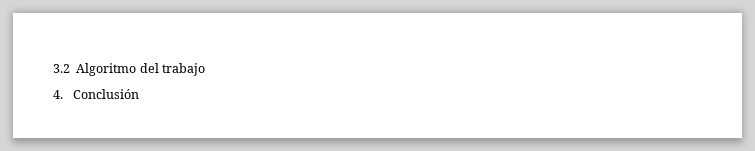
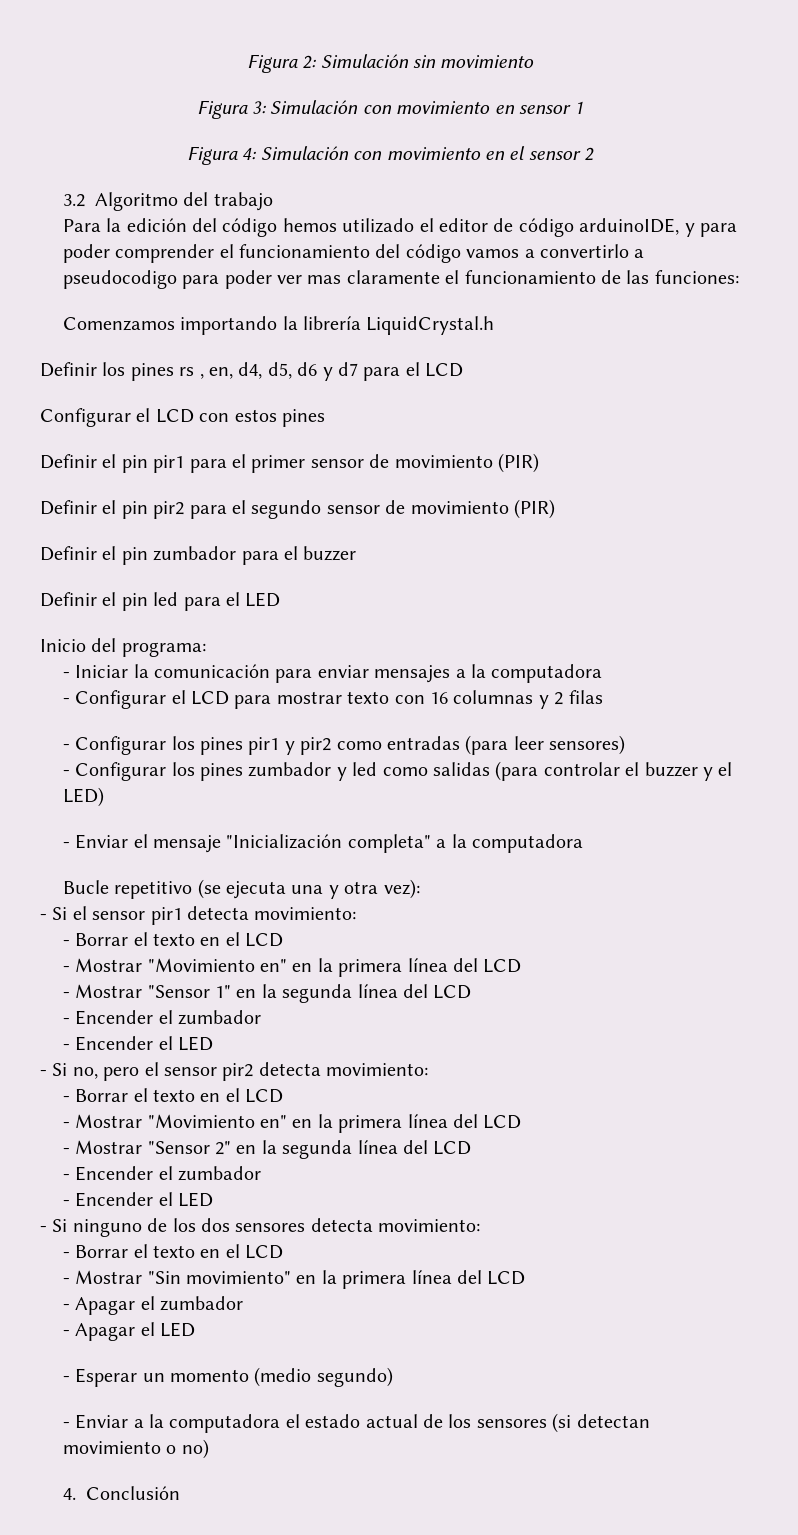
[53,63,206,76] 3.2 Algoritmo del trabajo -> [246,54,535,73] [196,100,584,119] [186,146,595,165] [62,192,273,211] [62,218,738,237] [62,244,645,263] [62,270,739,289] [62,316,495,335] [40,362,464,381] [40,408,325,427] [40,453,539,473] [40,499,555,519] [40,546,357,565] [40,592,281,611] [40,638,206,657] [62,664,603,683] [62,690,603,709] [62,735,626,755] [62,761,733,781] [62,787,104,807] [62,834,584,853] [62,879,420,899] [40,906,357,925] [62,932,284,947] [62,958,522,977] [62,984,472,1003] [62,1010,262,1025] [62,1036,214,1051] [40,1062,429,1081] [62,1088,284,1103] [62,1114,522,1133] [62,1140,472,1159] [62,1166,262,1181] [62,1192,214,1207] [40,1218,481,1237] [62,1244,284,1259] [62,1270,526,1289] [62,1296,244,1315] [62,1322,196,1341] [62,1367,393,1387] [62,1413,650,1433] [62,1439,209,1459] Figura 2: Simulación sin movimiento // Figura 3: Simulación con movimiento en sensor 1 // Figura 4: Simulación con movimiento en el sensor 2 // 3.2 Algoritmo del trabajo // Para la edición del código hemos utilizado el editor de código arduinoIDE, y para poder comprender el funcionamiento del código vamos a convertirlo a pseudocodigo para poder ver mas claramente el funcionamiento de las funciones: // Comenzamos importando la librería LiquidCrystal.h // Definir los pines rs , en, d4, d5, d6 y d7 para el LCD // Configurar el LCD con estos pines // Definir el pin pir1 para el primer sensor de movimiento (PIR) // Definir el pin pir2 para el segundo sensor de movimiento (PIR) // Definir el pin zumbador para el buzzer // Definir el pin led para el LED // Inicio del programa: // - Iniciar la comunicación para enviar mensajes a la computadora // - Configurar el LCD para mostrar texto con 16 columnas y 2 filas // - Configurar los pines pir1 y pir2 como entradas (para leer sensores) // - Configurar los pines zumbador y led como salidas (para controlar el buzzer y el LED) // - Enviar el mensaje "Inicialización completa" a la computadora // Bucle repetitivo (se ejecuta una y otra vez): // - Si el sensor pir1 detecta movimiento: // - Borrar el texto en el LCD // - Mostrar "Movimiento en" en la primera línea del LCD // - Mostrar "Sensor 1" en la segunda línea del LCD // - Encender el zumbador // - Encender el LED // - Si no, pero el sensor pir2 detecta movimiento: // - Borrar el texto en el LCD // - Mostrar "Movimiento en" en la primera línea del LCD // - Mostrar "Sensor 2" en la segunda línea del LCD // - Encender el zumbador // - Encender el LED // - Si ninguno de los dos sensores detecta movimiento: // - Borrar el texto en el LCD // - Mostrar "Sin movimiento" en la primera línea del LCD // - Apagar el zumbador // - Apagar el LED // - Esperar un momento (medio segundo) // - Enviar a la computadora el estado actual de los sensores (si detectan movimiento o no)

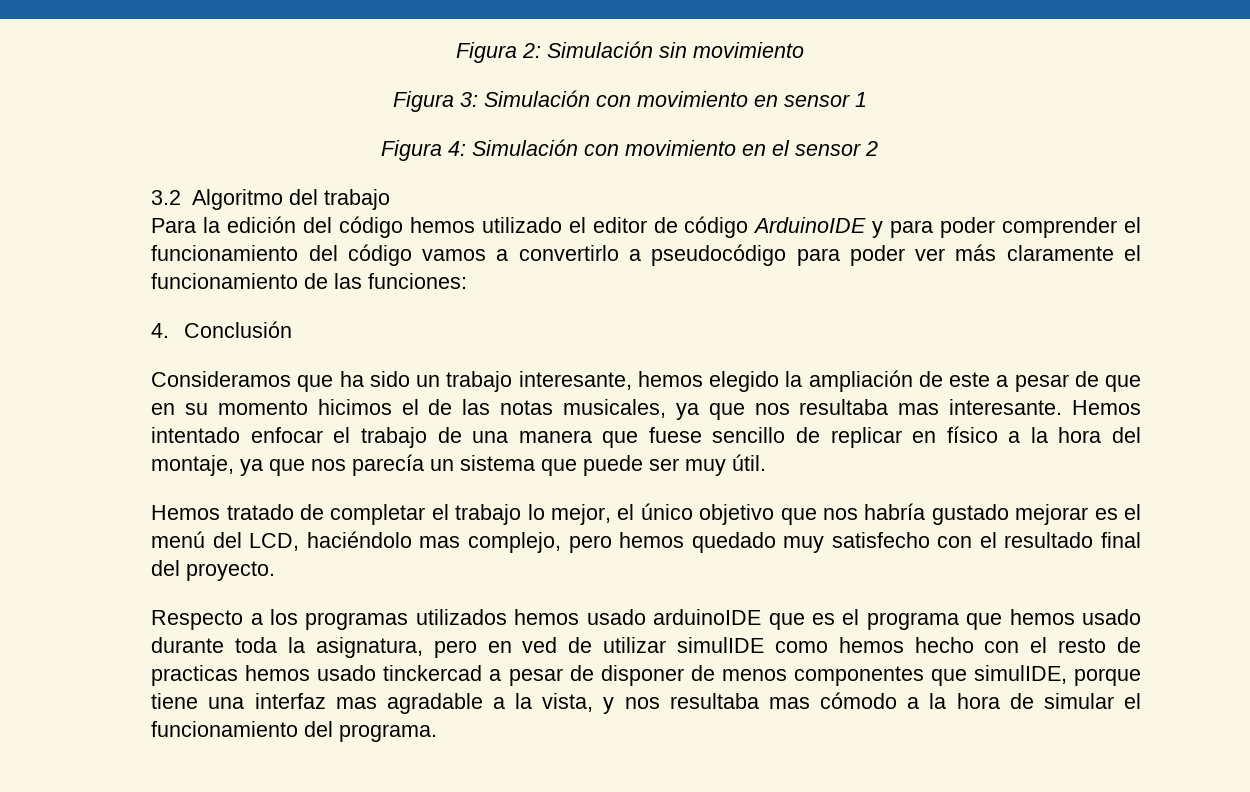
[579,218,680,235] arduinoIDE, -> [753,217,867,233] ArduinoIDE
[62,270,177,289] pseudocodigo -> [651,244,787,266] pseudocódigo
[307,275,342,284] mas -> [955,244,997,261] más
[62,316,495,335] [40,362,464,381] [40,408,325,427] [40,453,539,473] [40,499,555,519] [40,546,357,565] [40,592,281,611] [40,638,206,657] [62,664,603,683] [62,690,603,709] [62,735,626,755] [62,761,733,781] [62,787,104,807] [62,834,584,853] [62,879,420,899] [40,906,357,925] [62,932,284,947] [62,958,522,977] [62,984,472,1003] [62,1010,262,1025] [62,1036,214,1051] [40,1062,429,1081] [62,1088,284,1103] [62,1114,522,1133] [62,1140,472,1159] [62,1166,262,1181] [62,1192,214,1207] [40,1218,481,1237] [62,1244,284,1259] [62,1270,526,1289] [62,1296,244,1315] [62,1322,196,1341] [62,1367,393,1387] [62,1413,650,1433] [62,1439,209,1459] [62,1486,180,1500] Comenzamos importando la librería LiquidCrystal.h // Definir los pines rs , en, d4, d5, d6 y d7 para el LCD // Configurar el LCD con estos pines // Definir el pin pir1 para el primer sensor de movimiento (PIR) // Definir el pin pir2 para el segundo sensor de movimiento (PIR) // Definir el pin zumbador para el buzzer // Definir el pin led para el LED // Inicio del programa: // - Iniciar la comunicación para enviar mensajes a la computadora // - Configurar el LCD para mostrar texto con 16 columnas y 2 filas // - Configurar los pines pir1 y pir2 como entradas (para leer sensores) // - Configurar los pines zumbador y led como salidas (para controlar el buzzer y el LED) // - Enviar el mensaje "Inicialización completa" a la computadora // Bucle repetitivo (se ejecuta una y otra vez): // - Si el sensor pir1 detecta movimiento: // - Borrar el texto en el LCD // - Mostrar "Movimiento en" en la primera línea del LCD // - Mostrar "Sensor 1" en la segunda línea del LCD // - Encender el zumbador // - Encender el LED // - Si no, pero el sensor pir2 detecta movimiento: // - Borrar el texto en el LCD // - Mostrar "Movimiento en" en la primera línea del LCD // - Mostrar "Sensor 2" en la segunda línea del LCD // - Encender el zumbador // - Encender el LED // - Si ninguno de los dos sensores detecta movimiento: // - Borrar el texto en el LCD // - Mostrar "Sin movimiento" en la primera línea del LCD // - Apagar el zumbador // - Apagar el LED // - Esperar un momento (medio segundo) // - Enviar a la computadora el estado actual de los sensores (si detectan movimiento o no) // 4. Conclusión -> [151,321,293,338] [151,370,1141,392] [151,399,1141,420] [151,426,1142,448] [151,454,767,476] [151,503,1141,525] [151,531,1141,553] [151,560,276,581] [151,609,1142,630] [151,637,1141,658] [151,665,1141,686] [151,692,1141,714] [151,721,438,742] 4. Conclusión // Consideramos que ha sido un trabajo interesante, hemos elegido la ampliación de este a pesar de que en su momento hicimos el de las notas musicales, ya que nos resultaba mas interesante. Hemos intentado enfocar el trabajo de una manera que fuese sencillo de replicar en físico a la hora del montaje, ya que nos parecía un sistema que puede ser muy útil. // Hemos tratado de completar el trabajo lo mejor, el único objetivo que nos habría gustado mejorar es el menú del LCD, haciéndolo mas complejo, pero hemos quedado muy satisfecho con el resultado final del proyecto. // Respecto a los programas utilizados hemos usado arduinoIDE que es el programa que hemos usado durante toda la asignatura, pero en ved de utilizar simulIDE como hemos hecho con el resto de practicas hemos usado tinckercad a pesar de disponer de menos componentes que simulIDE, porque tiene una interfaz mas agradable a la vista, y nos resultaba mas cómodo a la hora de simular el funcionamiento del programa.

